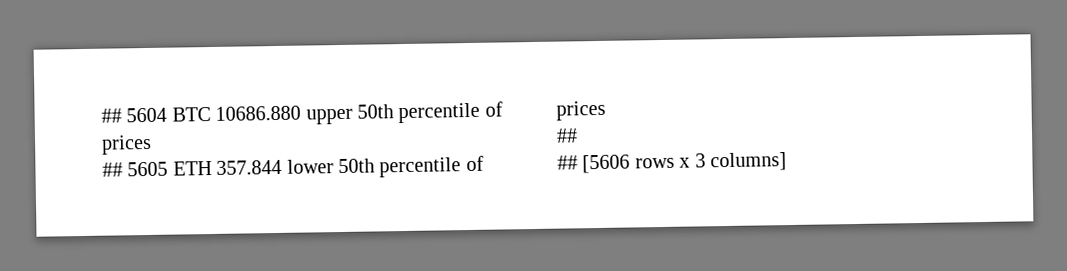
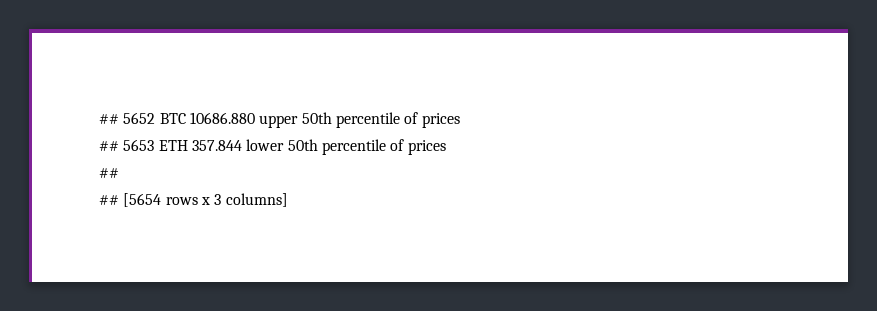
[101,107,168,123] ## 5604 -> [99,112,156,124] ## 5652
[127,161,169,177] 5605 -> [123,139,155,151] 5653
[582,154,631,174] [5606 -> [123,193,162,207] [5654

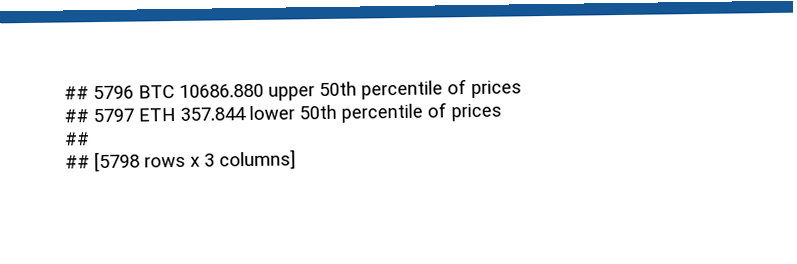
[99,112,156,124] ## 5652 -> [64,85,134,100] ## 5796
[123,139,155,151] 5653 -> [93,108,134,123] 5797
[123,193,162,207] [5654 -> [94,151,140,173] [5798

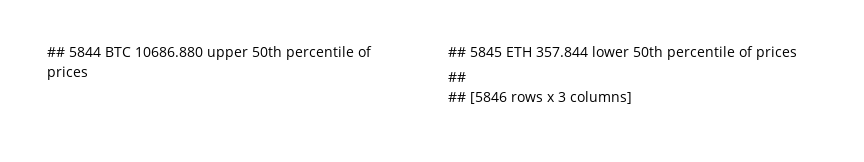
[64,85,134,100] ## 5796 -> [47,47,101,57] ## 5844
[93,108,134,123] 5797 -> [470,47,502,57] 5845
[94,151,140,173] [5798 -> [470,92,507,104] [5846

